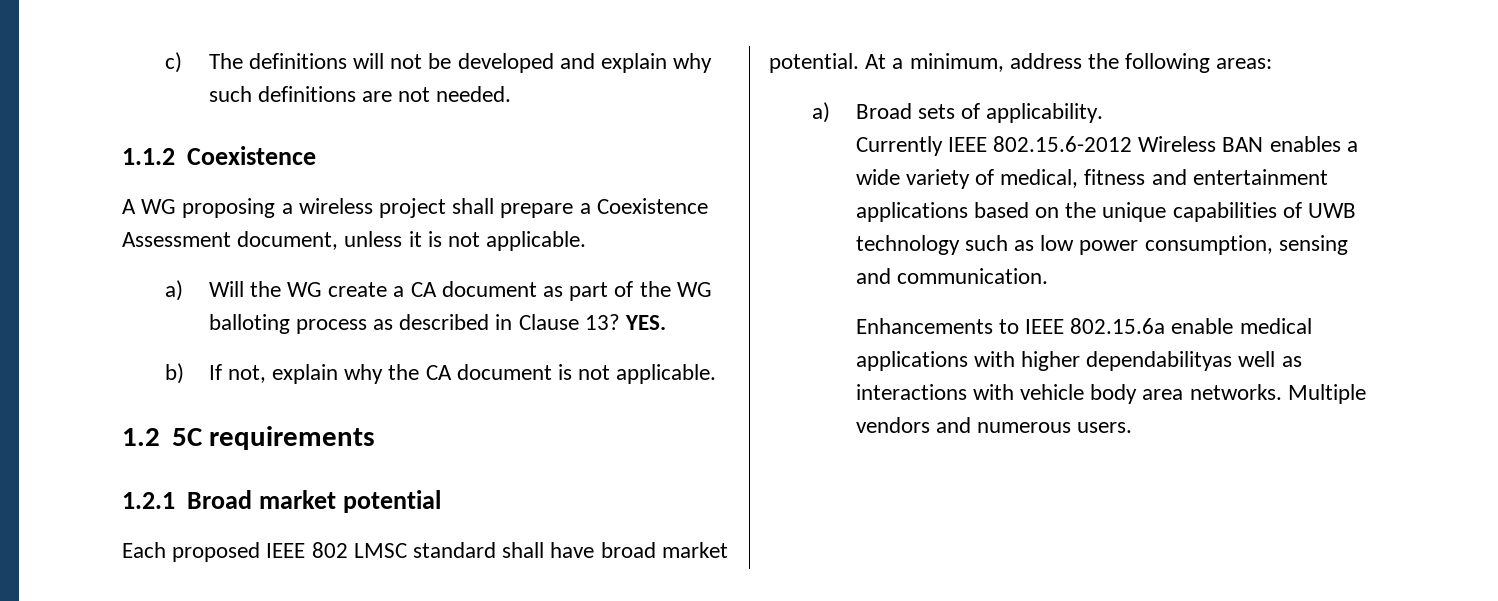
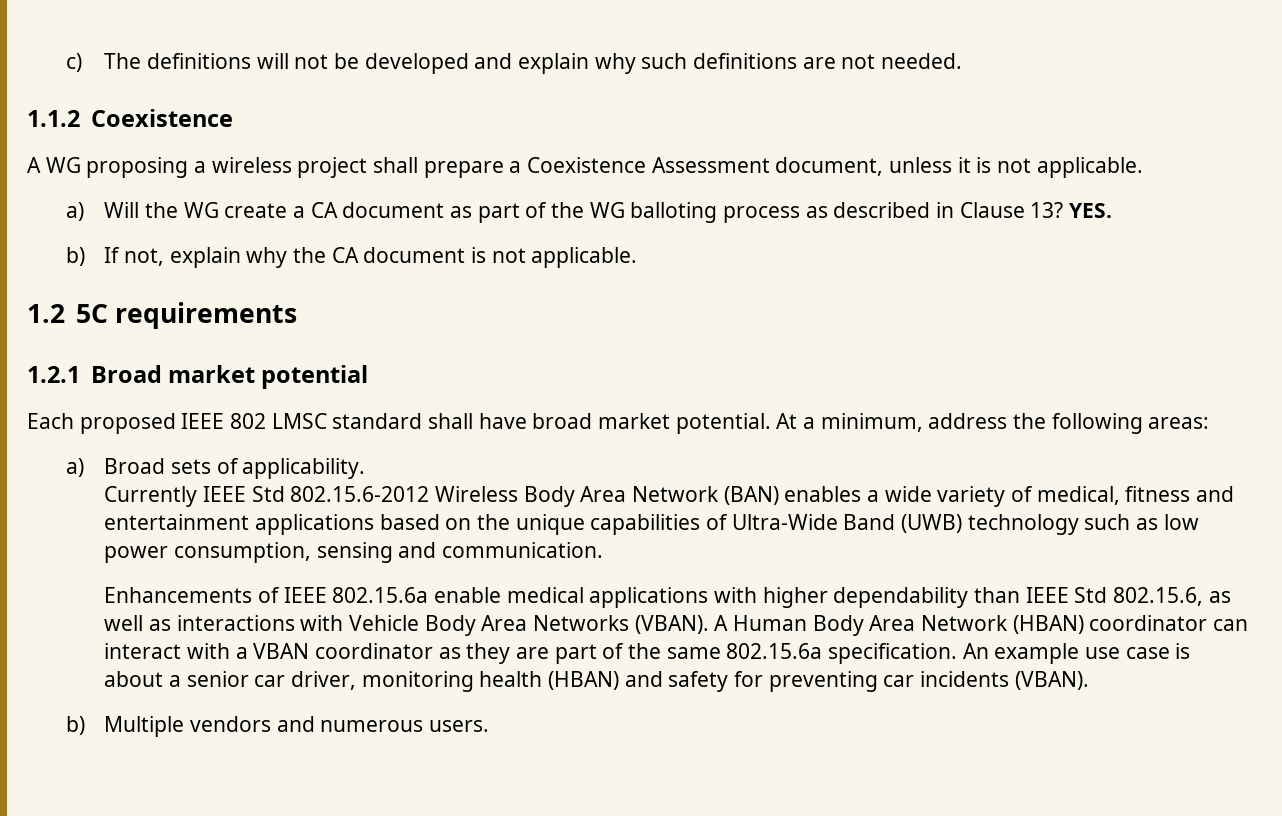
(987, 144) none -> [251,486,285,502] Std
[1222,137,1264,152] BAN -> [523,486,779,507] Body Area Network (BAN)
[1308,203,1357,218] UWB -> [731,514,963,533] Ultra-Wide Band (UWB)
[998,319,1019,334] to -> [258,587,281,603] of
[1086,351,1302,371] [855,384,1282,404] dependabilityas well as interactions with vehicle body area networks. -> [833,587,1231,608] [104,615,1249,636] [104,643,1191,664] [104,671,1089,692] [65,716,85,735] dependability than IEEE Std 802.15.6, as well as interactions with Vehicle Body Area Networks (VBAN). A Human Body Area Network (HBAN) coordinator can interact with a VBAN coordinator as they are part of the same 802.15.6a specification. An example use case is about a senior car driver, monitoring health (HBAN) and safety for preventing car incidents (VBAN). // b)

